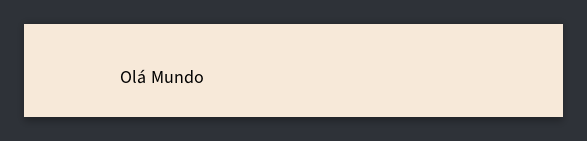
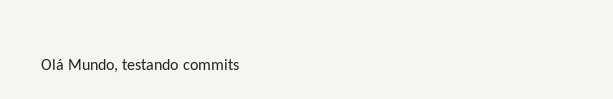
[150,70,204,84] Mundo -> [68,59,239,73] Mundo, testando commits

